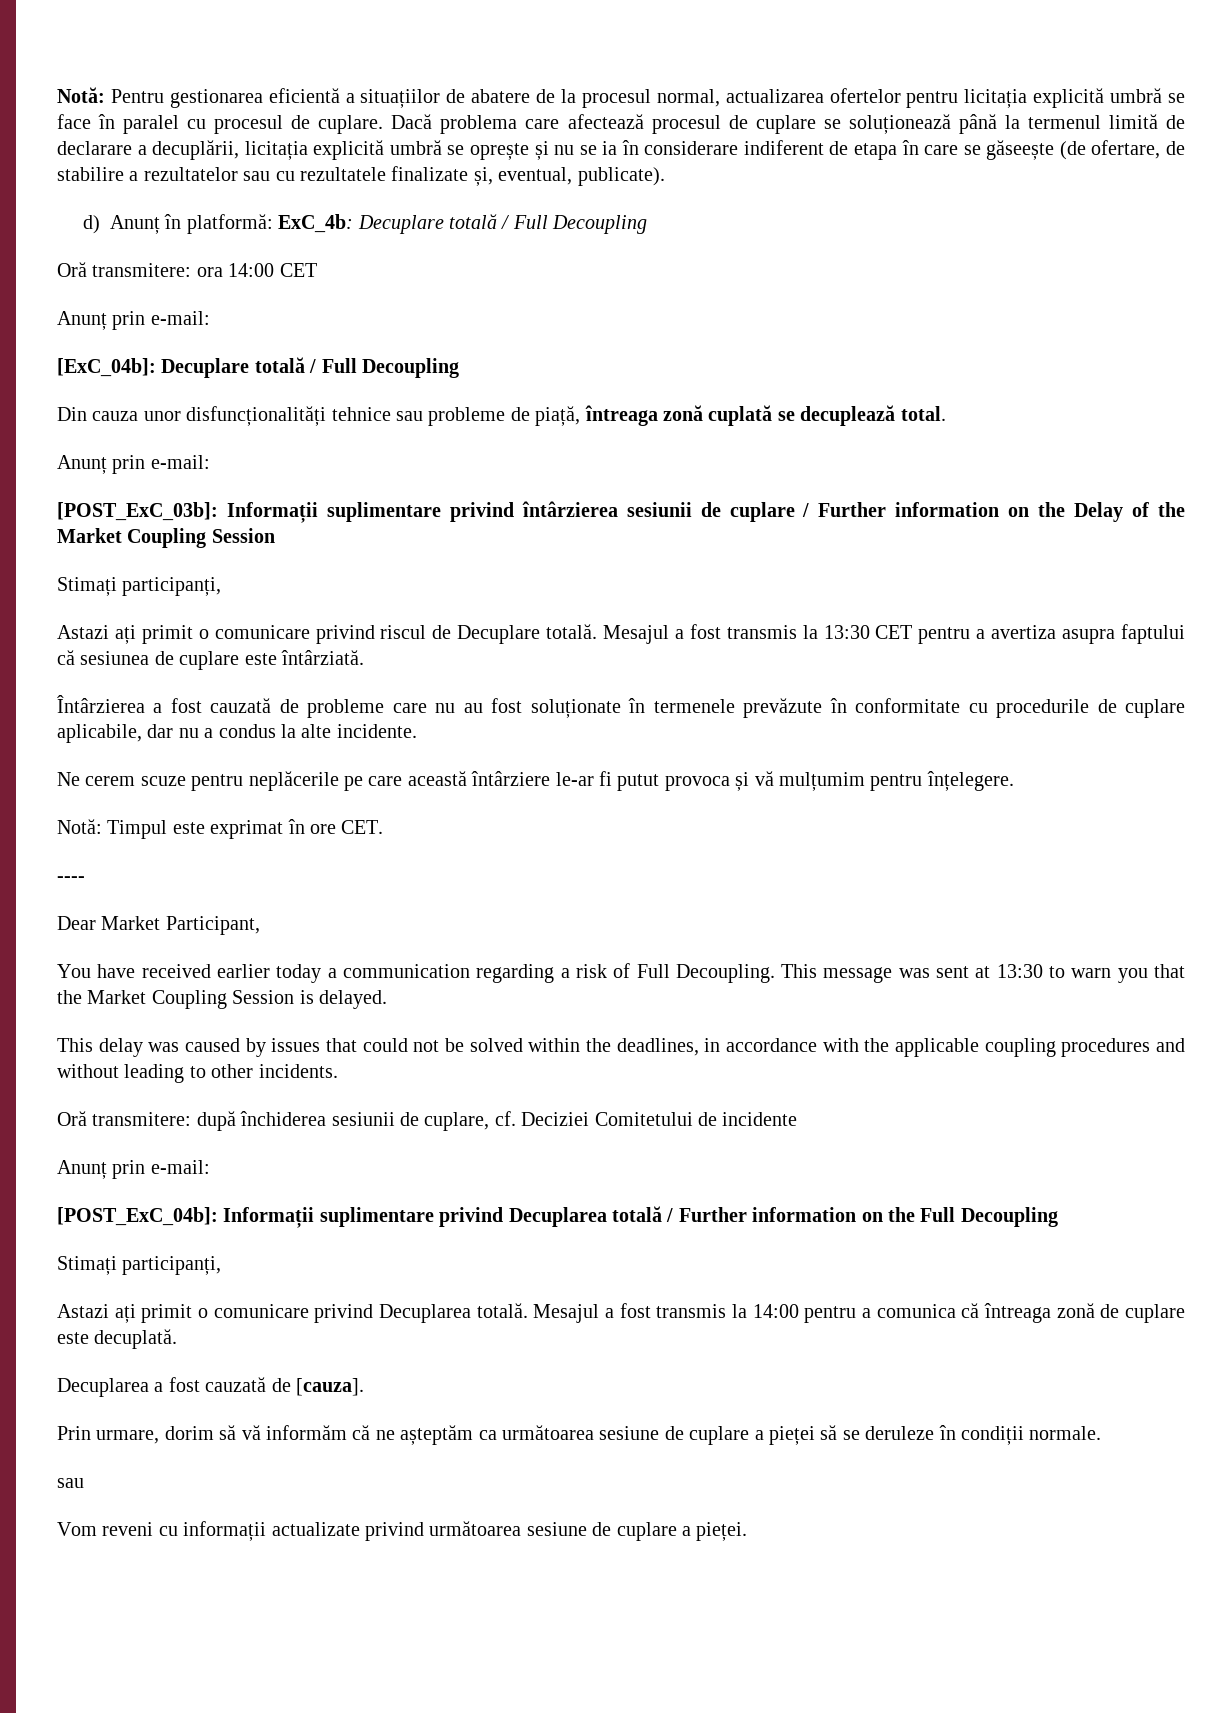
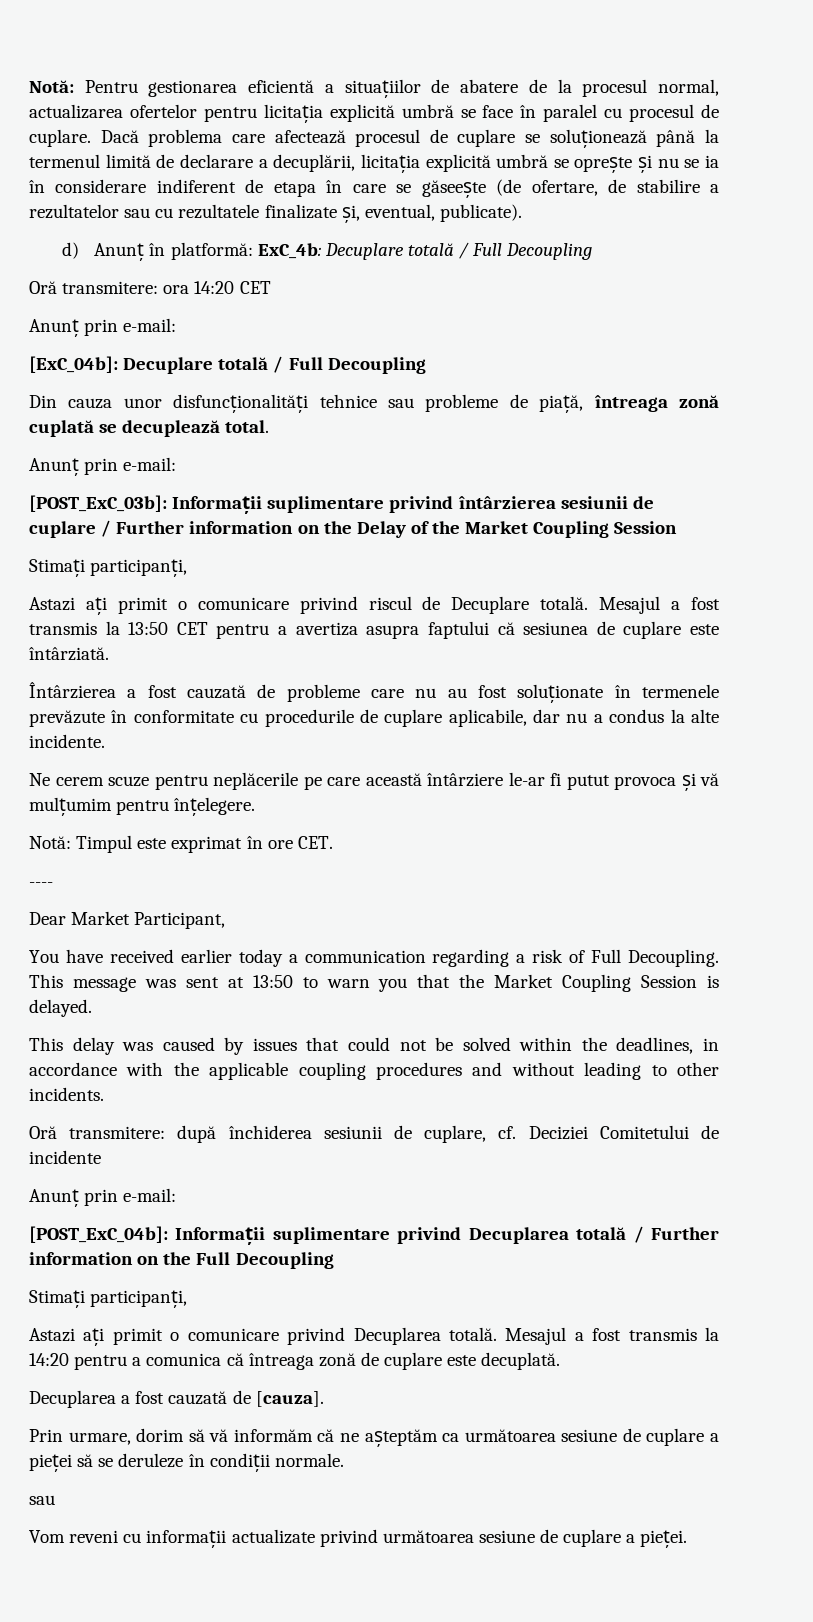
[228,263,275,277] 14:00 -> [194,281,235,294] 14:20
[823,625,870,639] 13:30 -> [128,622,169,635] 13:50
[996,964,1043,978] 13:30 -> [252,975,293,988] 13:50
[752,1304,799,1318] 14:00 -> [29,1353,69,1366] 14:20

